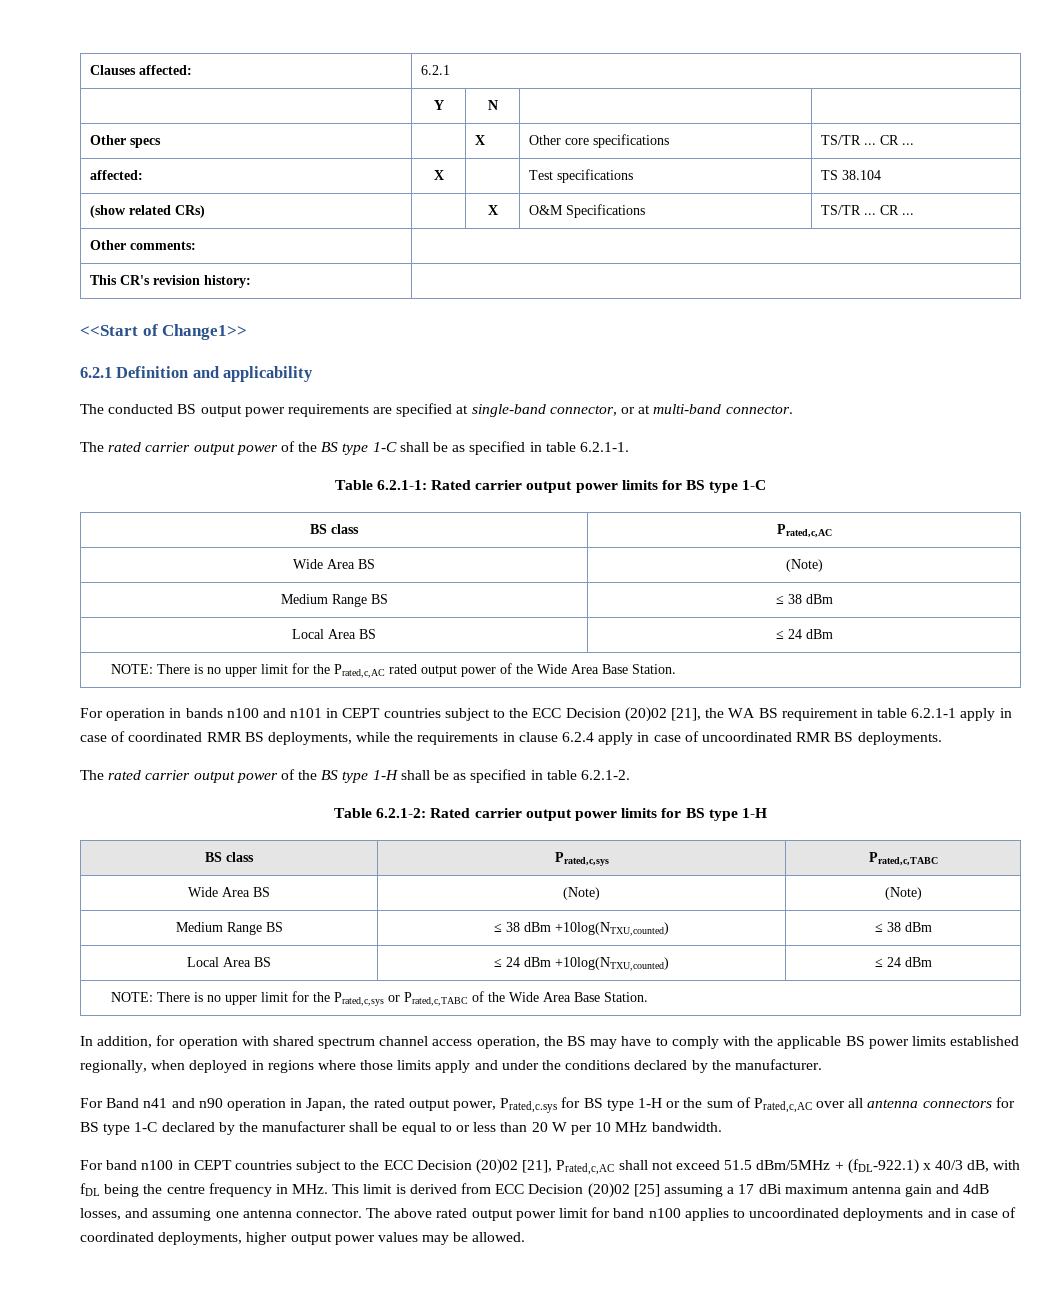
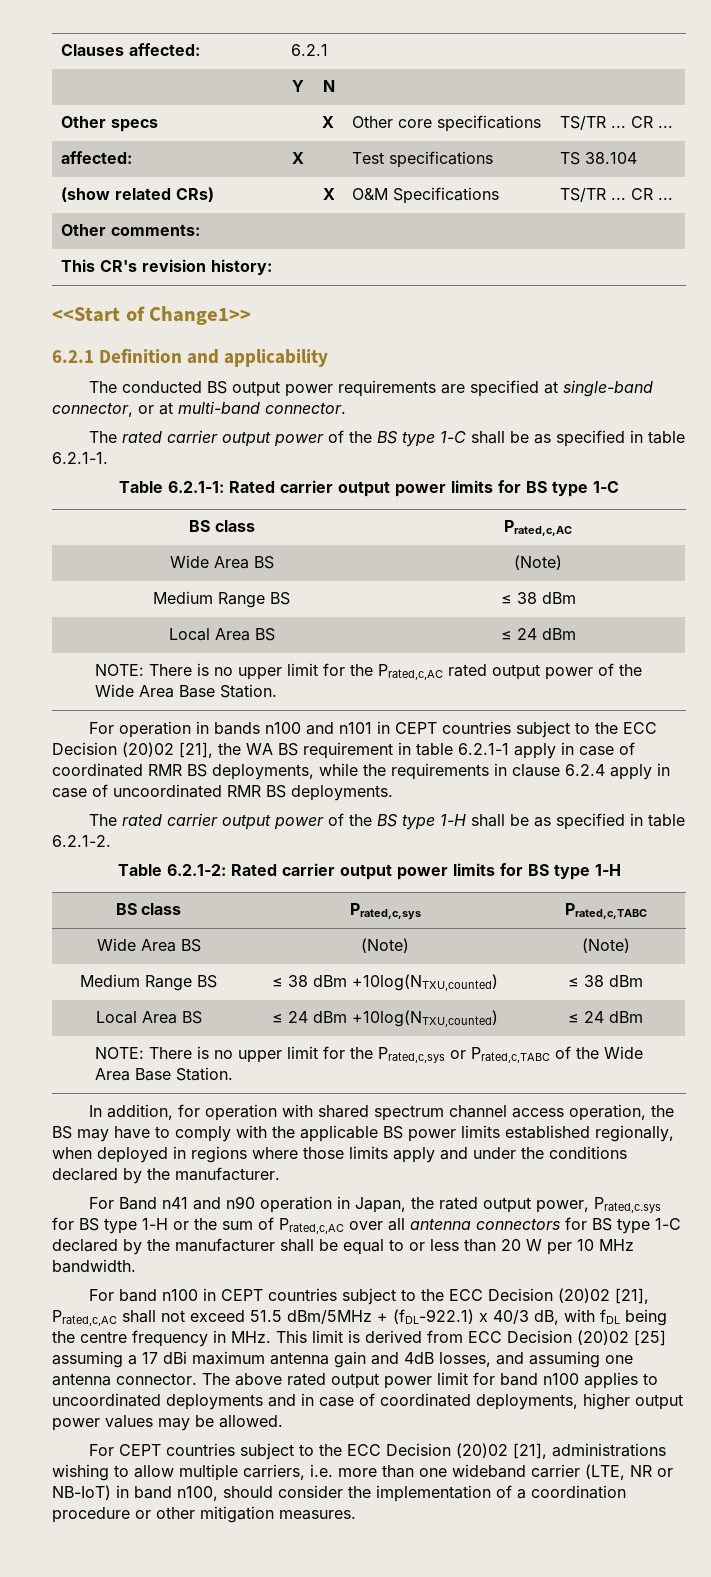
(526, 1237) none -> [89,1443,667,1460] [52,1464,673,1481] [52,1485,626,1502] [52,1506,356,1523] // For CEPT countries subject to the ECC Decision (20)02 [21], administrations wishing to allow multiple carriers, i.e. more than one wideband carrier (LTE, NR or NB-IoT) in band n100, should consider the implementation of a coordination procedure or other mitigation measures.

